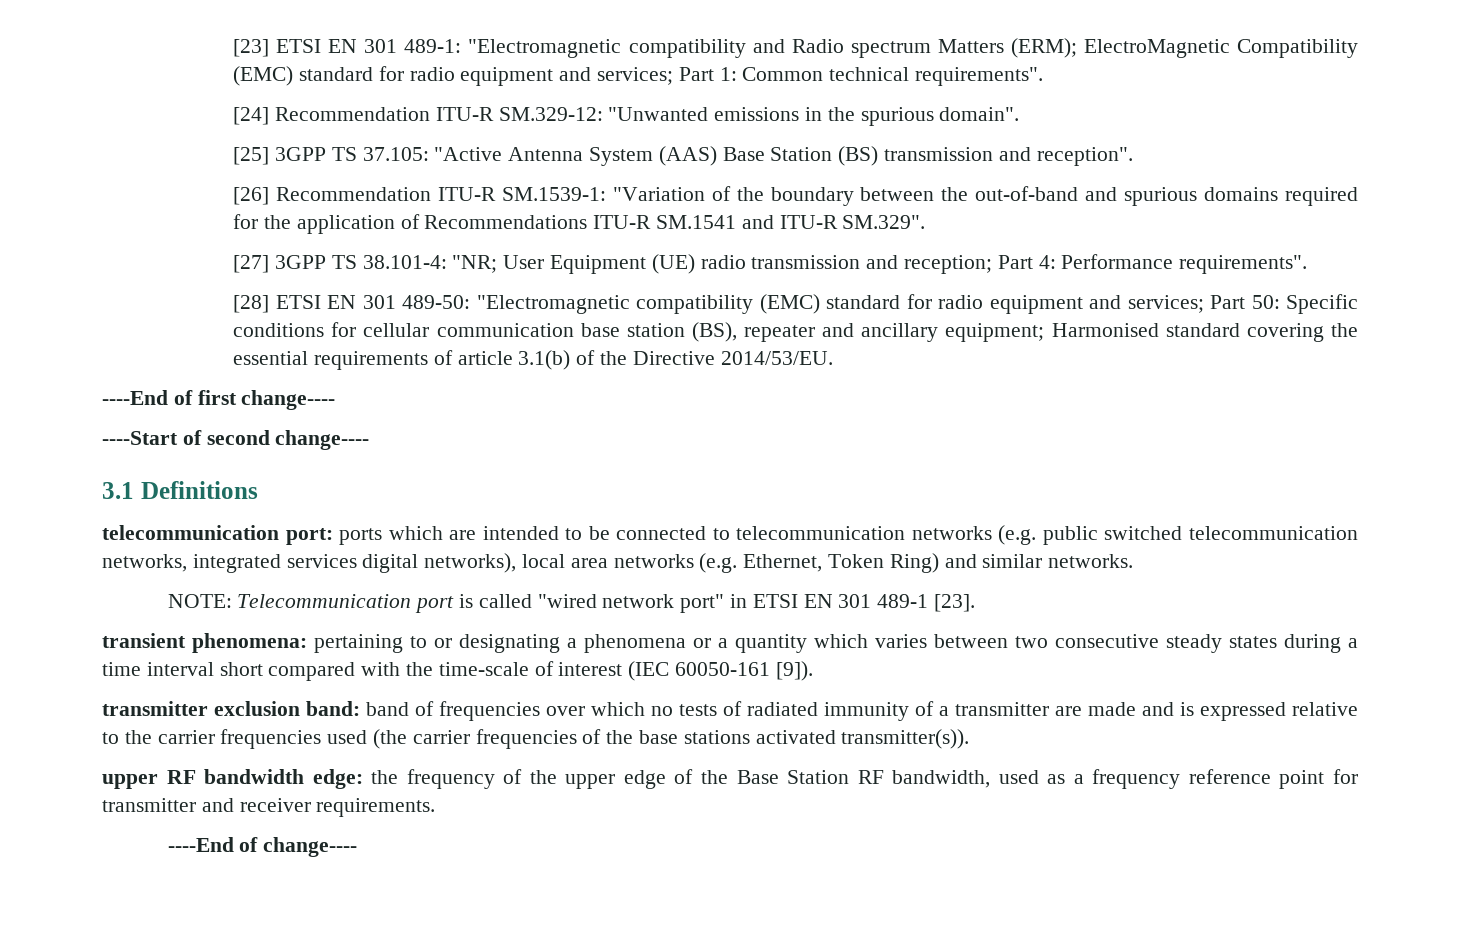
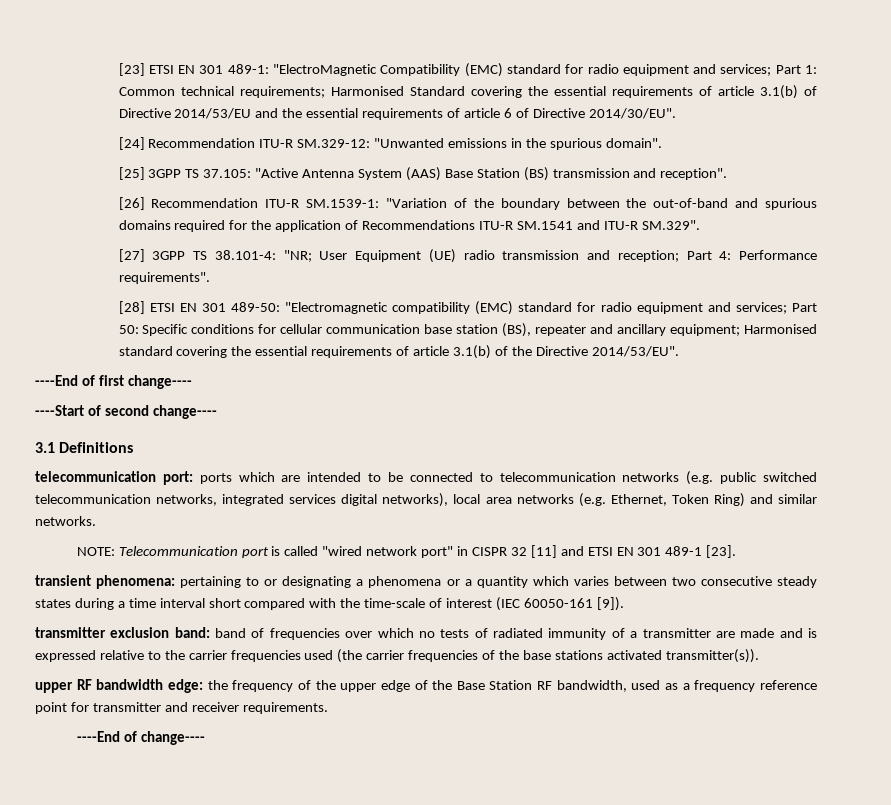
[468,38,1230,58] "Electromagnetic compatibility and Radio spectrum Matters (ERM); ElectroMagnetic -> [272,64,377,76] "ElectroMagnetic
[914,67,1043,86] requirements". -> [239,85,818,99] [118,108,676,120] requirements; Harmonised Standard covering the essential requirements of article 3.1(b) of Directive 2014/53/EU and the essential requirements of article 6 of Directive 2014/30/EU".
[720,351,833,365] 2014/53/EU. -> [591,346,679,357] 2014/53/EU".
(748, 601) none -> [471,545,584,558] CISPR 32 [11] and

